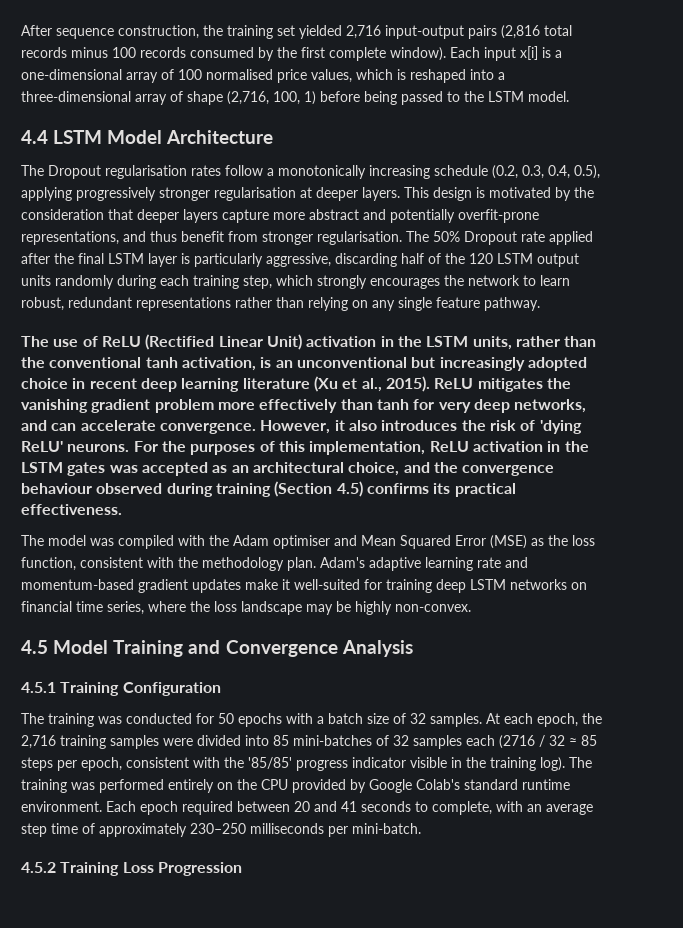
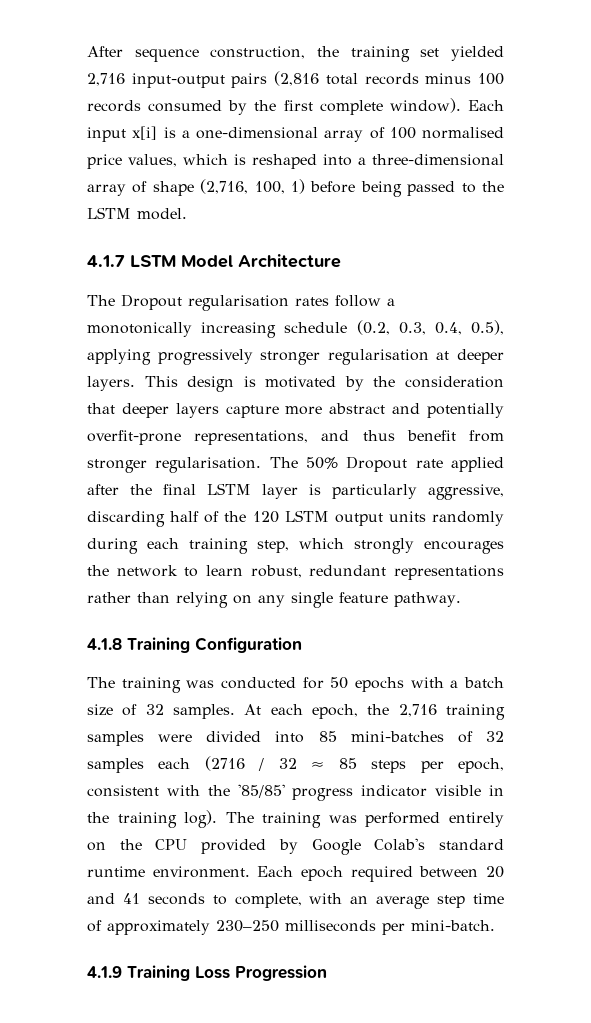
[21,130,48,144] 4.4 -> [87,255,125,267] 4.1.7
[21,334,597,350] [21,357,587,371] [21,376,571,392] [21,399,587,413] [21,420,582,434] [21,441,589,455] [21,462,555,476] [21,481,516,497] [21,504,122,515] [21,535,595,549] [21,557,528,571] [21,579,587,593] [21,601,471,615] [21,640,413,657] [21,682,56,693] The use of ReLU (Rectified Linear Unit) activation in the LSTM units, rather than the conventional tanh activation, is an unconventional but increasingly adopted choice in recent deep learning literature (Xu et al., 2015). ReLU mitigates the vanishing gradient problem more effectively than tanh for very deep networks, and can accelerate convergence. However, it also introduces the risk of 'dying ReLU' neurons. For the purposes of this implementation, ReLU activation in the LSTM gates was accepted as an architectural choice, and the convergence behaviour observed during training (Section 4.5) confirms its practical effectiveness. // The model was compiled with the Adam optimiser and Mean Squared Error (MSE) as the loss function, consistent with the methodology plan. Adam's adaptive learning rate and momentum-based gradient updates make it well-suited for training deep LSTM networks on financial time series, where the loss landscape may be highly non-convex. // 4.5 Model Training and Convergence Analysis // 4.5.1 -> [87,638,122,650] 4.1.8
[21,862,56,873] 4.5.2 -> [87,966,122,978] 4.1.9

